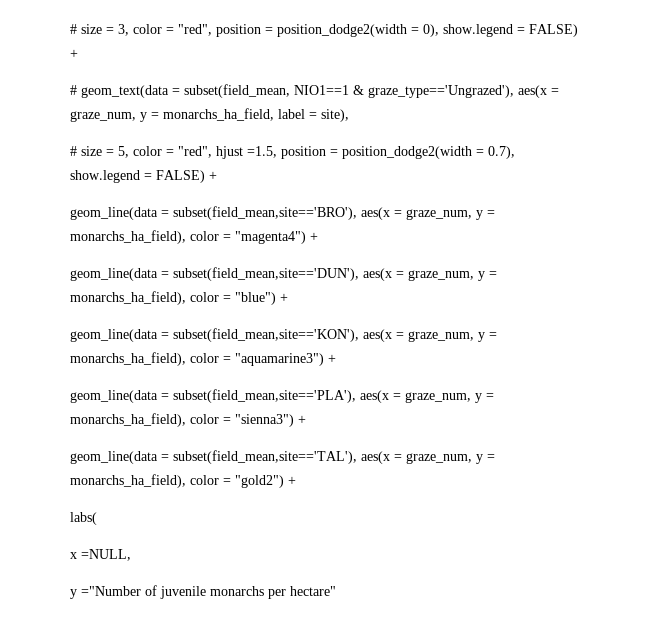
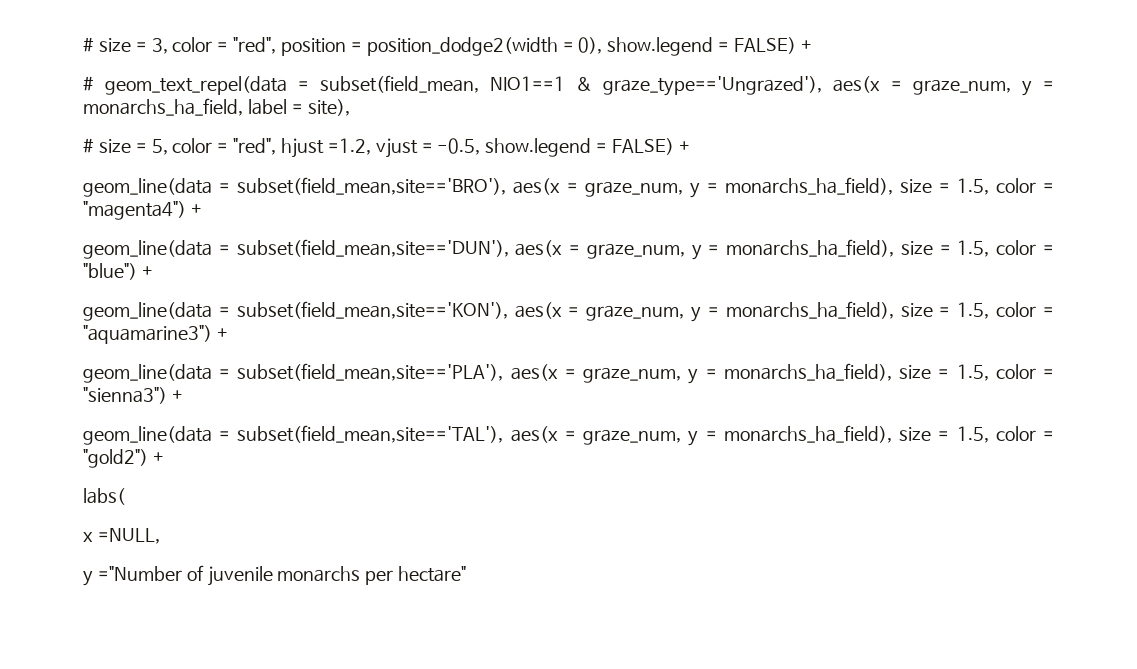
[81,85,169,98] geom_text(data -> [105,76,288,95] geom_text_repel(data
[247,146,515,159] =1.5, position = position_dodge2(width = 0.7), -> [327,138,481,158] =1.2, vjust = -0.5,
(186, 237) none -> [899,178,989,195] size = 1.5,
(186, 298) none -> [900,240,990,257] size = 1.5,
(186, 359) none -> [900,302,990,319] size = 1.5,
(186, 420) none -> [899,364,989,381] size = 1.5,
(186, 481) none -> [899,426,989,443] size = 1.5,

